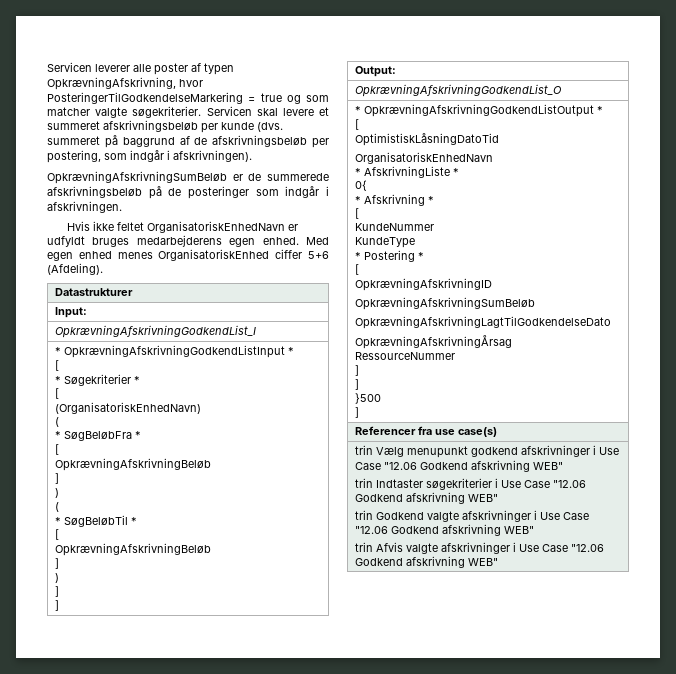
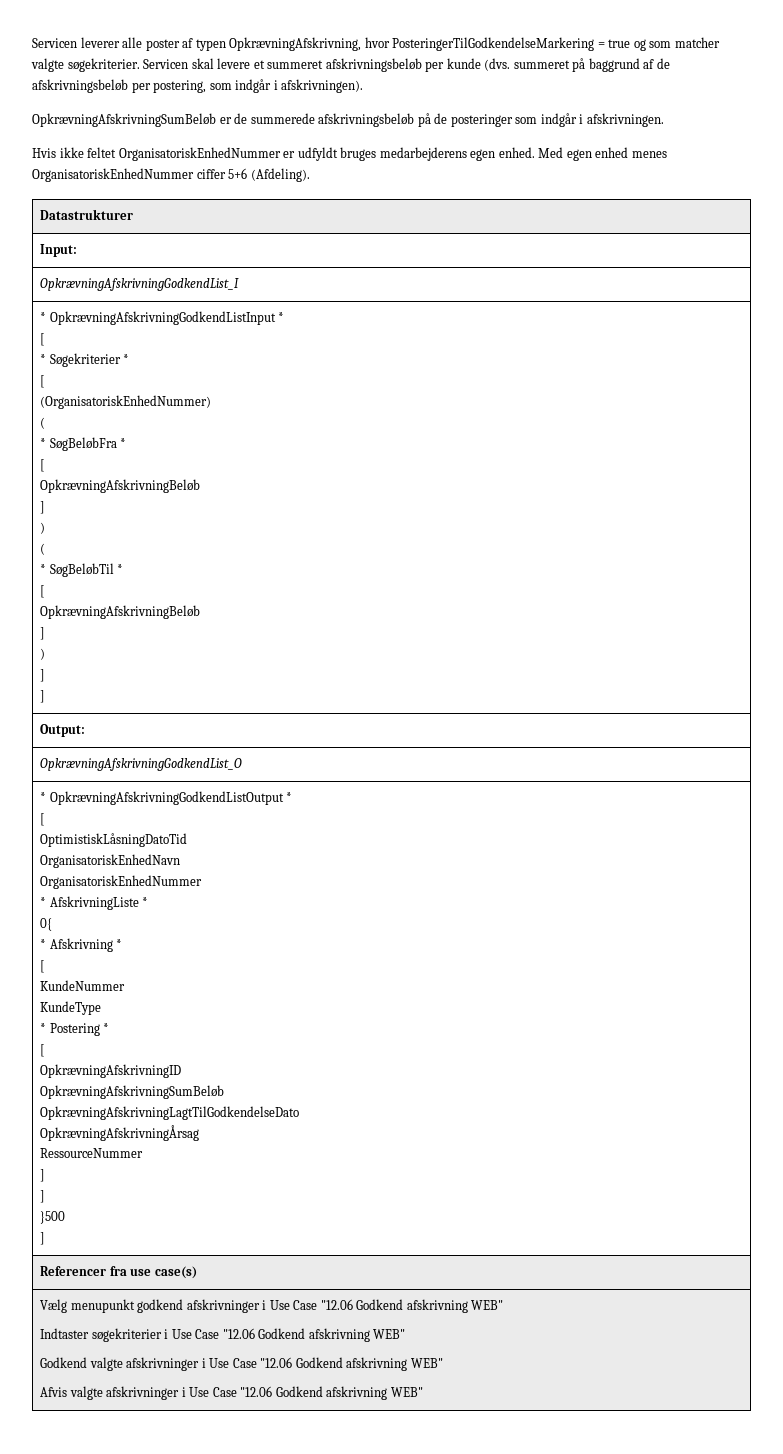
[147,221,286,233] OrganisatoriskEnhedNavn -> [118,147,281,161] OrganisatoriskEnhedNummer
[158,249,270,261] OrganisatoriskEnhed -> [32,168,194,182] OrganisatoriskEnhedNummer
[54,402,201,414] (OrganisatoriskEnhedNavn) -> [40,395,212,409] (OrganisatoriskEnhedNummer)
(493, 158) none -> [40,875,203,889] // OrganisatoriskEnhedNummer
[354,445,373,455] trin -> (197, 1272) none
[354,478,373,488] trin -> (504, 1305) none
[354,510,373,520] trin -> (406, 1334) none
[354,542,373,552] trin -> (443, 1363) none

